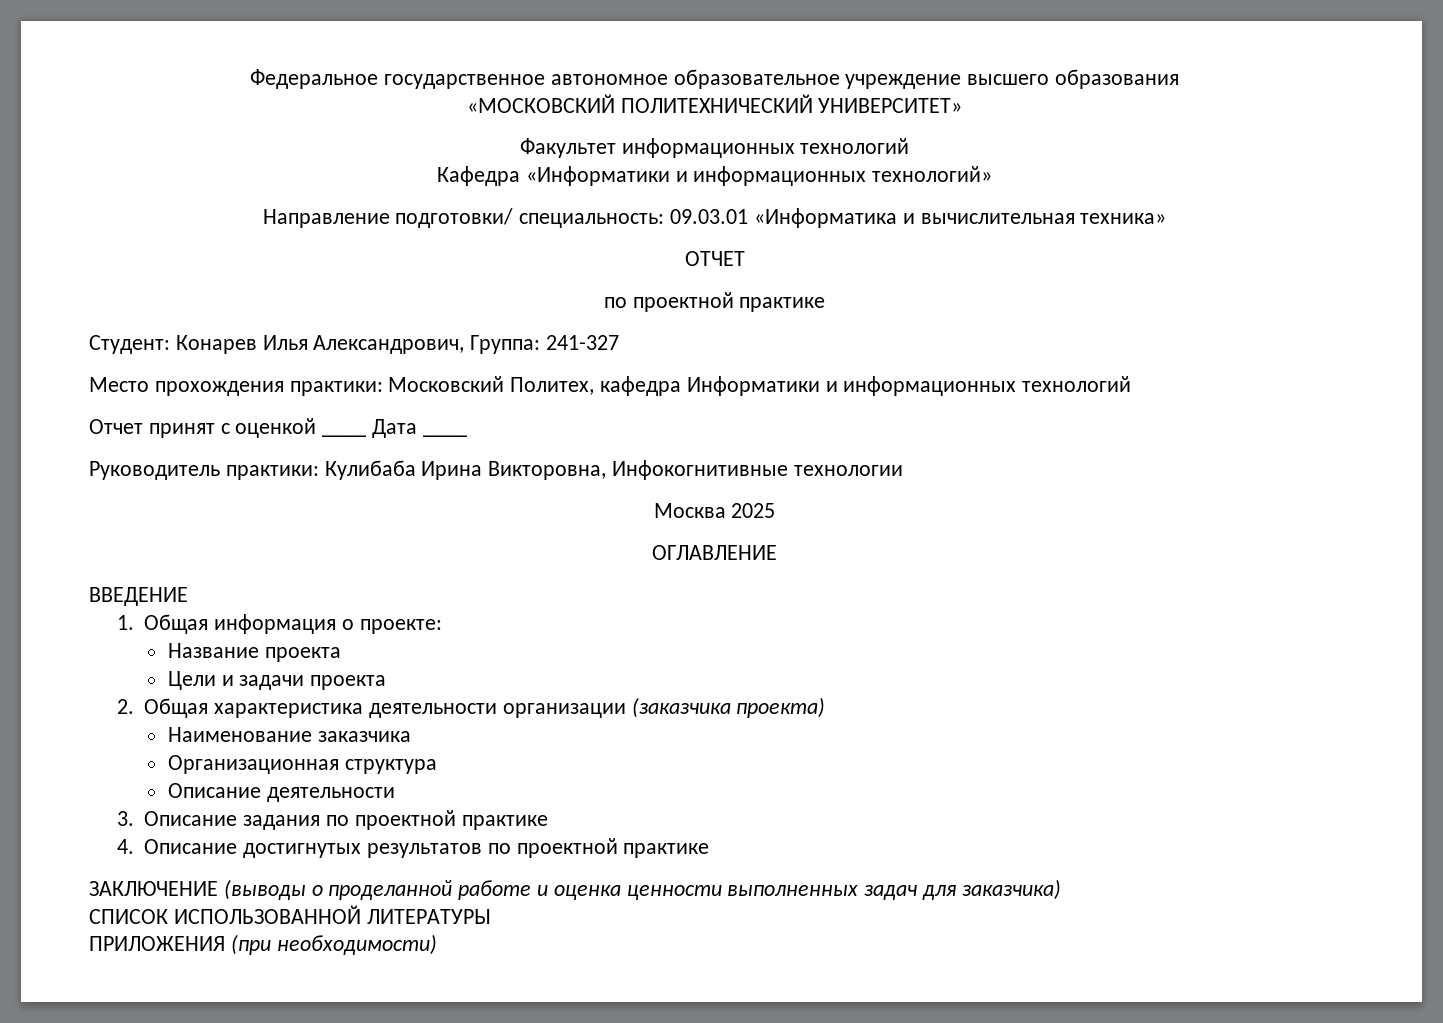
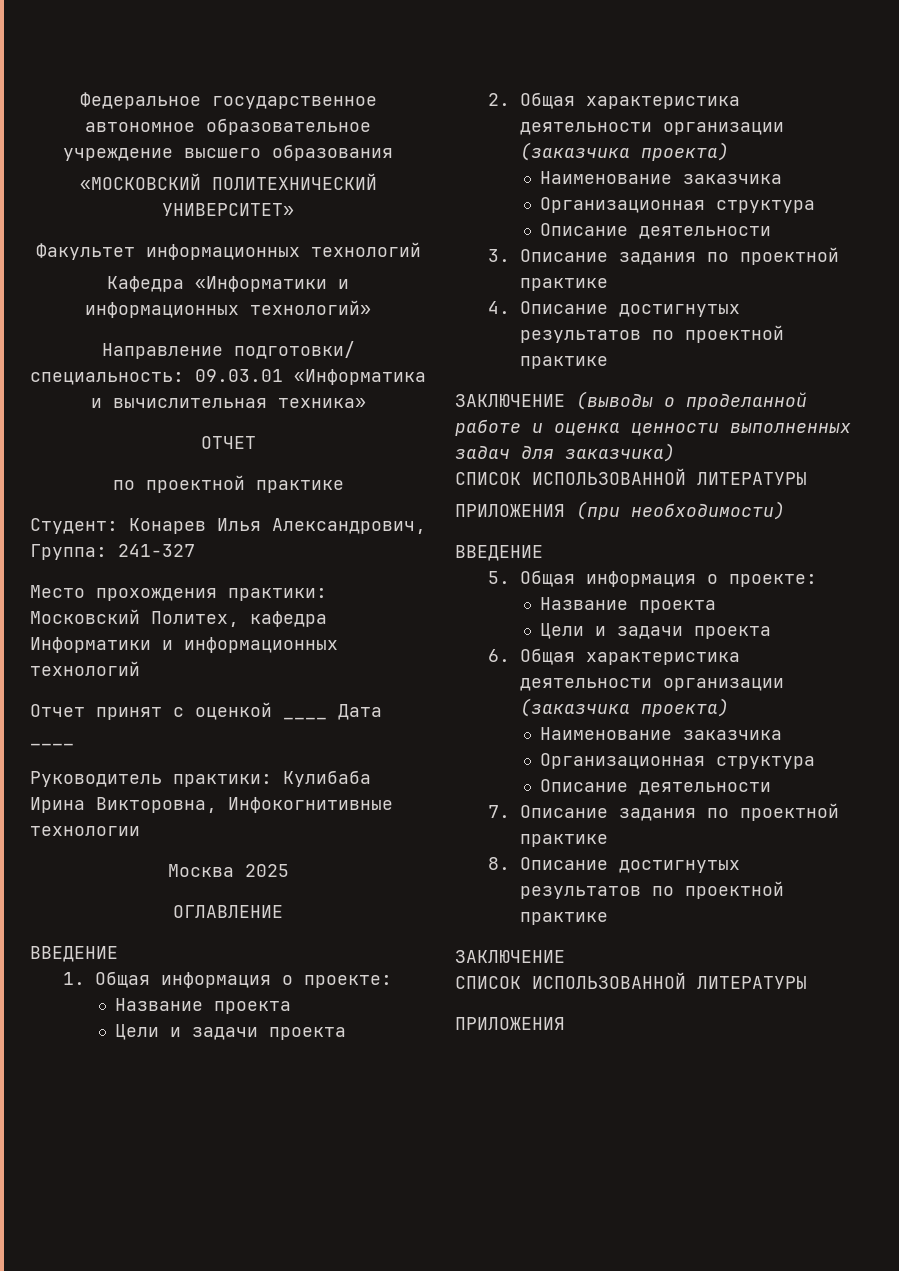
(437, 944) none -> [455,545,543,561] [487,570,817,587] [539,597,716,613] [539,623,771,639] [487,648,740,665] [519,678,784,691] [519,698,729,717] [539,727,782,740] [539,753,815,769] [539,779,771,795] [487,803,839,821] [519,834,608,847] [487,857,740,873] [519,881,784,899] [519,912,608,925] [455,950,565,963] [455,972,807,989] [455,1017,565,1030] // ВВЕДЕНИЕ // 5. Общая информация о проекте: // Название проекта // Цели и задачи проекта // 6. Общая характеристика деятельности организации (заказчика проекта) // Наименование заказчика // Организационная структура // Описание деятельности // 7. Описание задания по проектной практике // 8. Описание достигнутых результатов по проектной практике // ЗАКЛЮЧЕНИЕ // СПИСОК ИСПОЛЬЗОВАННОЙ ЛИТЕРАТУРЫ // ПРИЛОЖЕНИЯ

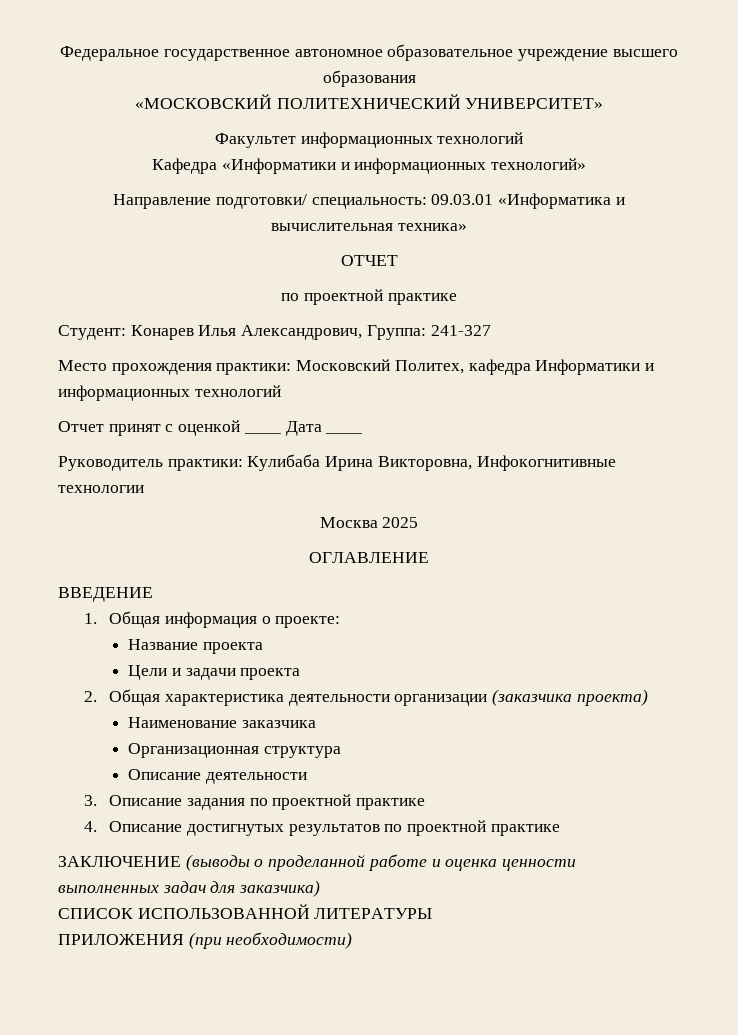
[455,545,543,561] [487,570,817,587] [539,597,716,613] [539,623,771,639] [487,648,740,665] [519,678,784,691] [519,698,729,717] [539,727,782,740] [539,753,815,769] [539,779,771,795] [487,803,839,821] [519,834,608,847] [487,857,740,873] [519,881,784,899] [519,912,608,925] [455,950,565,963] [455,972,807,989] [455,1017,565,1030] // ВВЕДЕНИЕ // 5. Общая информация о проекте: // Название проекта // Цели и задачи проекта // 6. Общая характеристика деятельности организации (заказчика проекта) // Наименование заказчика // Организационная структура // Описание деятельности // 7. Описание задания по проектной практике // 8. Описание достигнутых результатов по проектной практике // ЗАКЛЮЧЕНИЕ // СПИСОК ИСПОЛЬЗОВАННОЙ ЛИТЕРАТУРЫ // ПРИЛОЖЕНИЯ -> (353, 940) none

